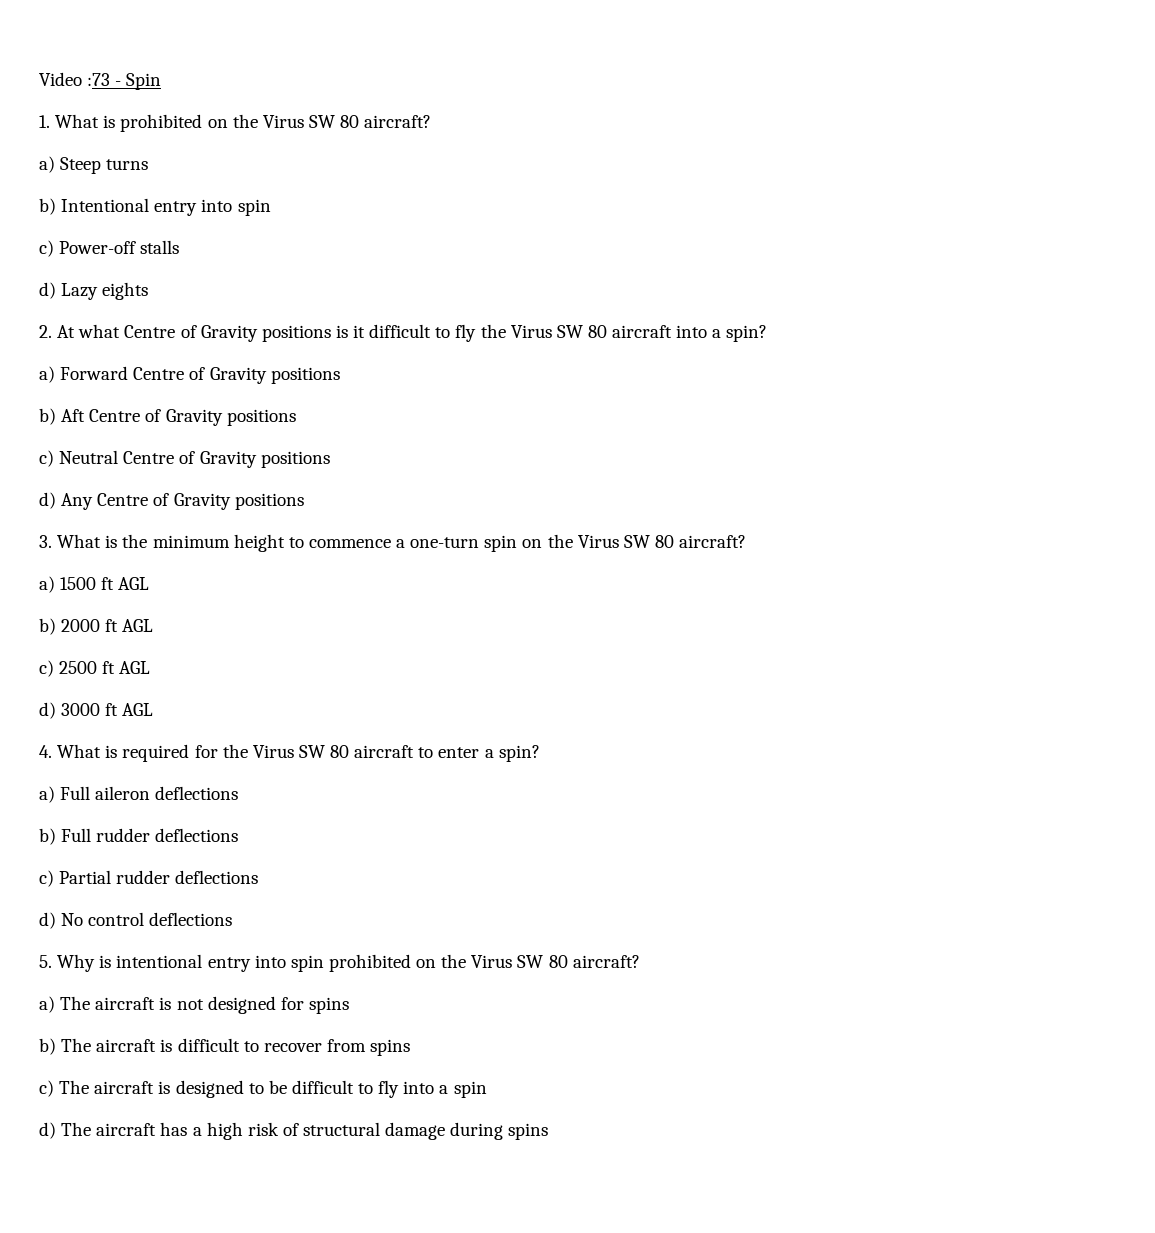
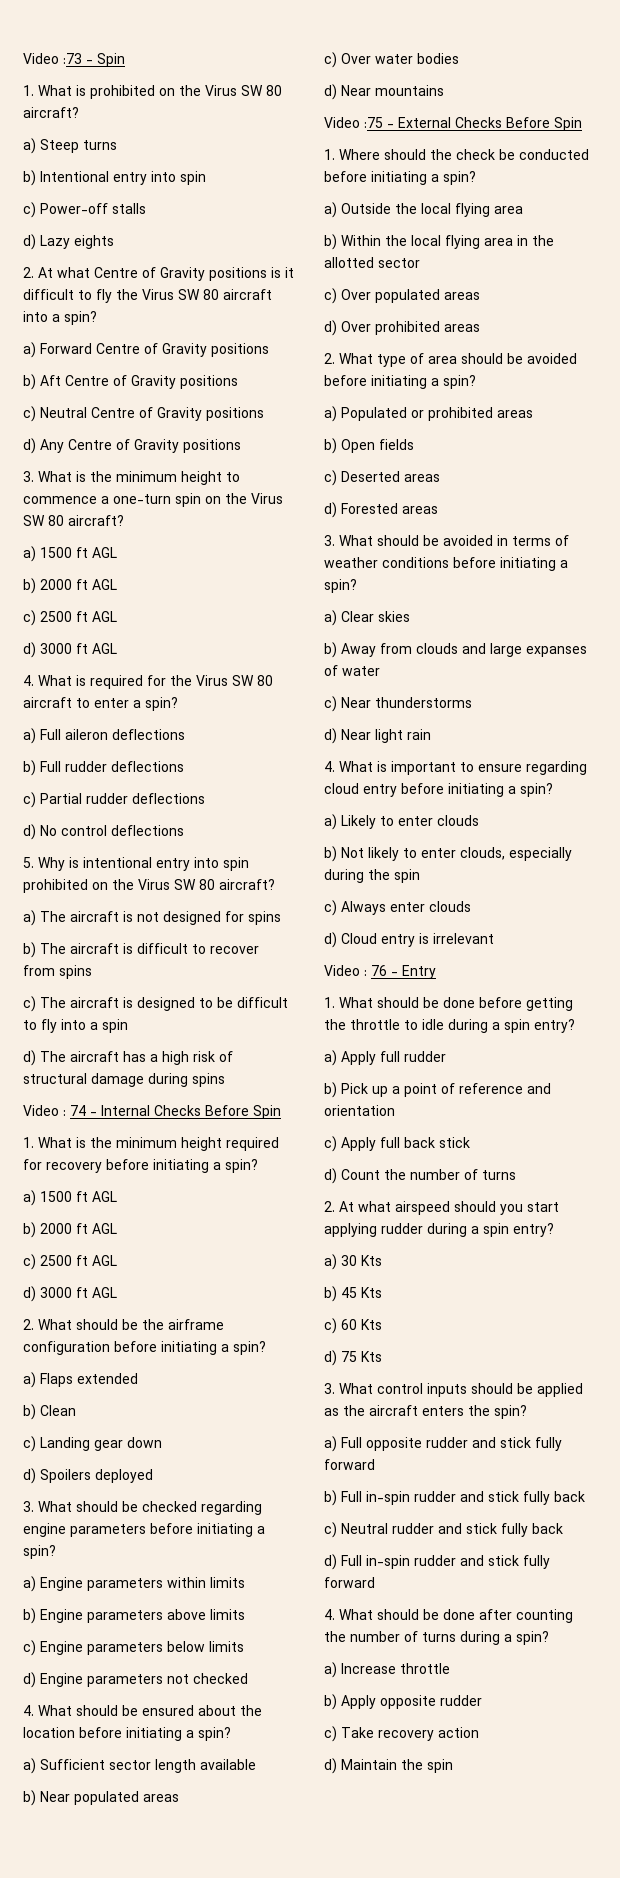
(549, 1131) none -> [23,1105,281,1119] [23,1137,279,1151] [23,1159,258,1173] [23,1190,117,1206] [23,1222,117,1238] [23,1254,117,1270] [23,1286,117,1302] [23,1319,224,1330] [23,1341,266,1355] [23,1372,138,1388] [23,1404,76,1420] [23,1436,162,1452] [23,1468,153,1484] [23,1501,262,1515] [23,1523,265,1537] [23,1545,56,1559] [23,1576,245,1592] [23,1608,245,1624] [23,1640,244,1656] [23,1672,248,1688] [23,1705,262,1716] [23,1727,231,1741] [23,1758,256,1774] [23,1790,179,1806] [324,52,459,68] [324,84,444,100] [324,117,582,131] [324,149,589,160] [324,171,476,185] [324,202,523,218] [324,234,554,250] [324,257,420,268] [324,288,480,304] [324,320,480,336] [324,353,577,367] [324,375,476,389] [324,406,533,422] [324,438,414,454] [324,470,440,486] [324,502,438,518] [324,535,569,546] [324,557,568,571] [324,579,357,593] [324,610,410,626] [324,642,587,658] [324,665,380,676] [324,696,472,712] [324,728,431,744] [324,761,587,775] [324,783,553,797] [324,814,479,830] [324,846,572,862] [324,869,420,883] [324,900,471,916] [324,932,494,948] [324,965,436,979] [324,997,573,1011] [324,1019,575,1033] [324,1050,446,1066] [324,1082,551,1098] [324,1105,395,1116] [324,1136,470,1152] [324,1168,516,1184] [324,1201,559,1215] [324,1223,554,1237] [324,1254,382,1270] [324,1286,382,1302] [324,1318,382,1334] [324,1350,382,1366] [324,1383,583,1397] [324,1405,527,1419] [324,1436,562,1452] [324,1459,375,1470] [324,1490,585,1506] [324,1522,563,1538] [324,1554,550,1570] [324,1577,375,1588] [324,1609,573,1623] [324,1631,549,1645] [324,1662,450,1678] [324,1694,482,1710] [324,1726,479,1742] [324,1758,453,1774] // Video : 74 - Internal Checks Before Spin // 1. What is the minimum height required for recovery before initiating a spin? // a) 1500 ft AGL // b) 2000 ft AGL // c) 2500 ft AGL // d) 3000 ft AGL // 2. What should be the airframe configuration before initiating a spin? // a) Flaps extended // b) Clean // c) Landing gear down // d) Spoilers deployed // 3. What should be checked regarding engine parameters before initiating a spin? // a) Engine parameters within limits // b) Engine parameters above limits // c) Engine parameters below limits // d) Engine parameters not checked // 4. What should be ensured about the location before initiating a spin? // a) Sufficient sector length available // b) Near populated areas // c) Over water bodies // d) Near mountains // Video :75 - External Checks Before Spin // 1. Where should the check be conducted before initiating a spin? // a) Outside the local flying area // b) Within the local flying area in the allotted sector // c) Over populated areas // d) Over prohibited areas // 2. What type of area should be avoided before initiating a spin? // a) Populated or prohibited areas // b) Open fields // c) Deserted areas // d) Forested areas // 3. What should be avoided in terms of weather conditions before initiating a spin? // a) Clear skies // b) Away from clouds and large expanses of water // c) Near thunderstorms // d) Near light rain // 4. What is important to ensure regarding cloud entry before initiating a spin? // a) Likely to enter clouds // b) Not likely to enter clouds, especially during the spin // c) Always enter clouds // d) Cloud entry is irrelevant // Video : 76 - Entry // 1. What should be done before getting the throttle to idle during a spin entry? // a) Apply full rudder // b) Pick up a point of reference and orientation // c) Apply full back stick // d) Count the number of turns // 2. At what airspeed should you start applying rudder during a spin entry? // a) 30 Kts // b) 45 Kts // c) 60 Kts // d) 75 Kts // 3. What control inputs should be applied as the aircraft enters the spin? // a) Full opposite rudder and stick fully forward // b) Full in-spin rudder and stick fully back // c) Neutral rudder and stick fully back // d) Full in-spin rudder and stick fully forward // 4. What should be done after counting the number of turns during a spin? // a) Increase throttle // b) Apply opposite rudder // c) Take recovery action // d) Maintain the spin

